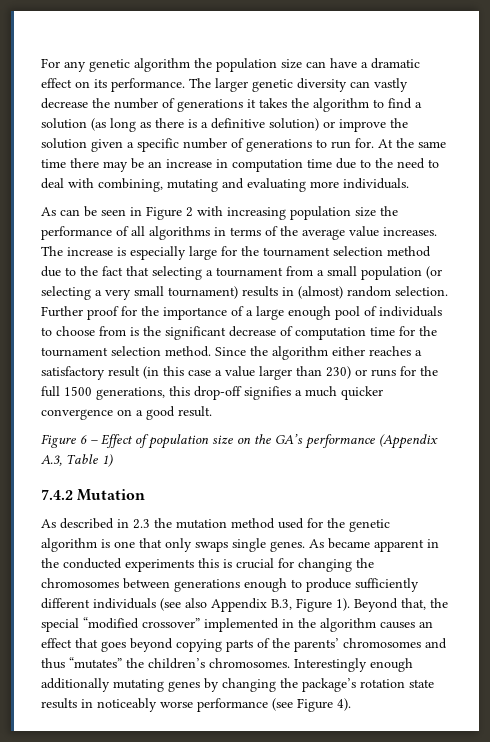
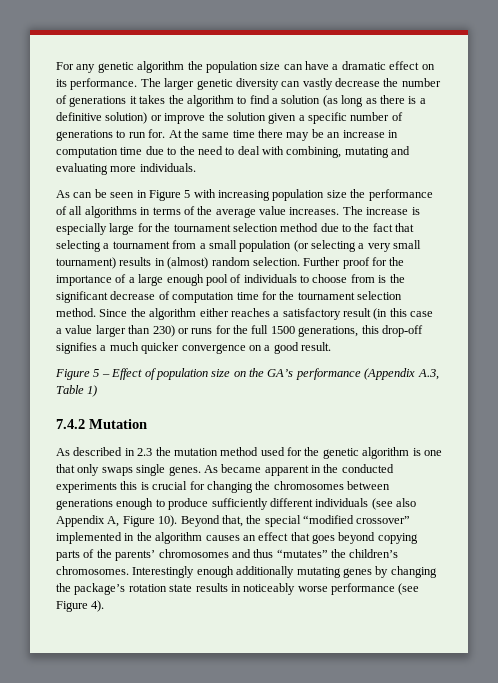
[186,207,193,217] 2 -> [184,190,191,198] 5
[80,435,87,444] 6 -> [93,369,100,377] 5
[271,598,350,612] B.3, Figure 1). -> [107,515,178,527] A, Figure 10).

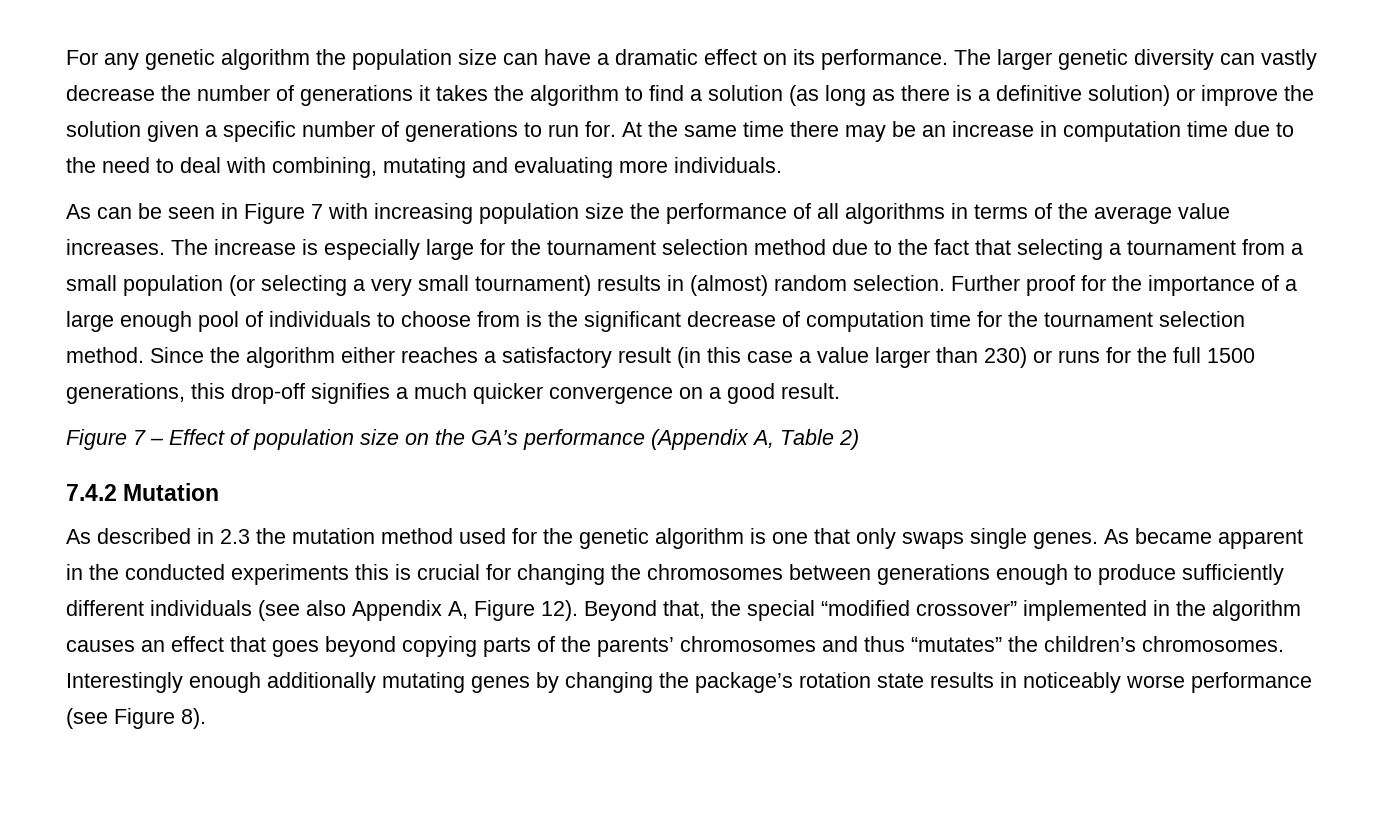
[184,190,191,198] 5 -> [311,204,323,219] 7
[93,369,100,377] 5 -> [133,430,146,445] 7
[417,369,439,380] [56,385,98,397] A.3, Table 1) -> [752,429,859,450] A, Table 2)
[158,515,178,527] 10). -> [541,600,578,621] 12).
[91,600,105,612] 4). -> [181,708,206,729] 8).

